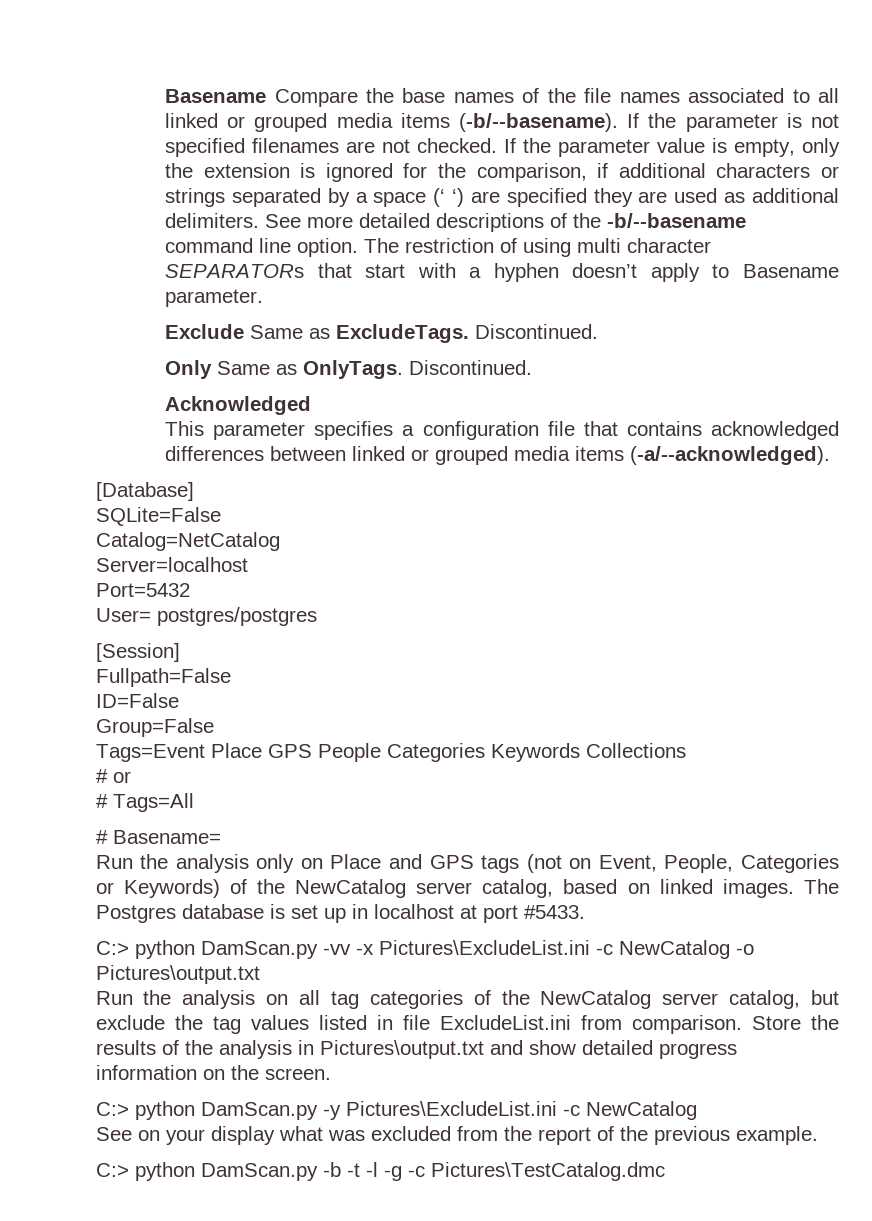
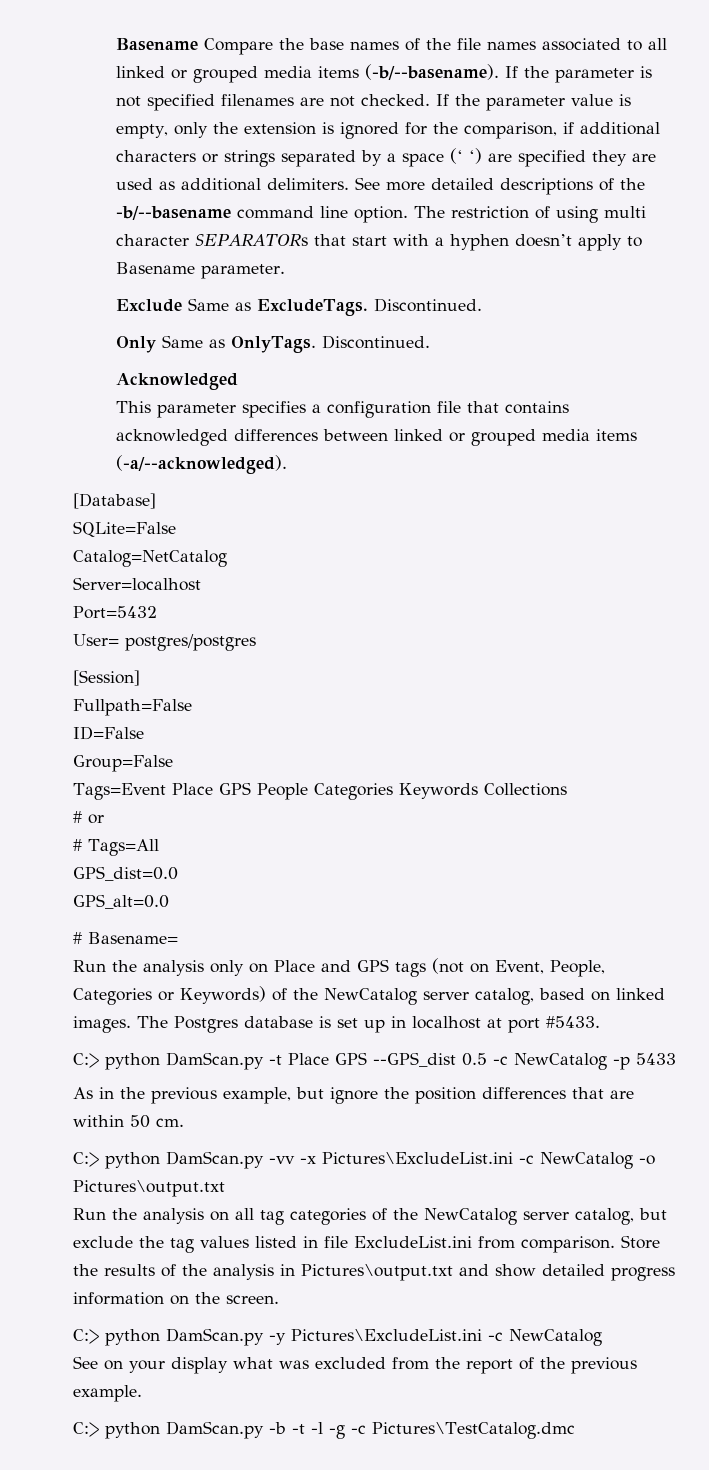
(194, 802) none -> [73,866,179,881] [73,894,170,909] // GPS_dist=0.0 // GPS_alt=0.0
(585, 912) none -> [73,1052,677,1070] [73,1087,635,1104] [73,1115,185,1128] // C:> python DamScan.py -t Place GPS --GPS_dist 0.5 -c NewCatalog -p 5433 // As in the previous example, but ignore the position differences that are within 50 cm.

